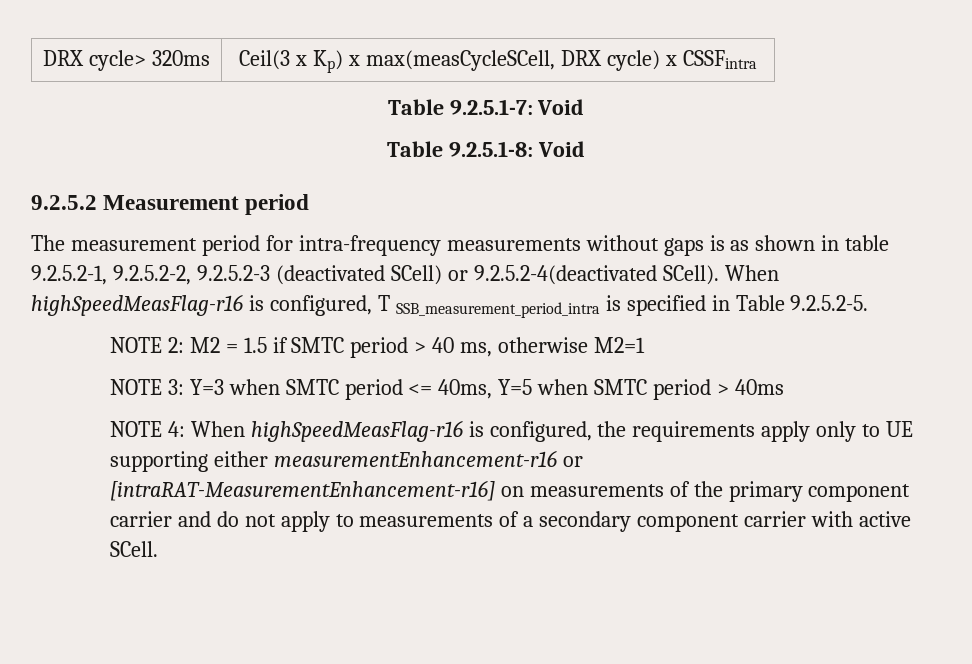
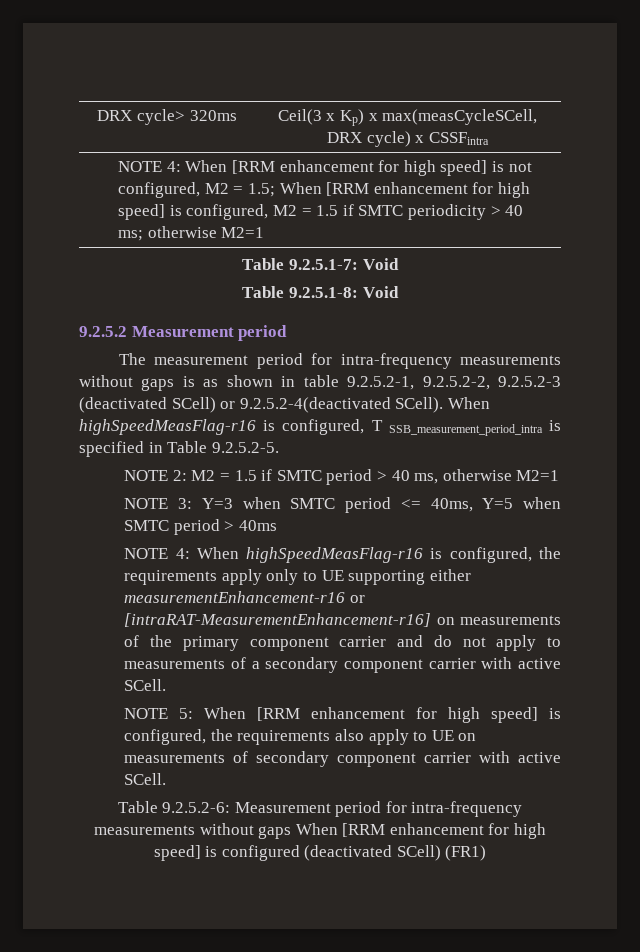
(757, 59) none -> [118,160,532,176] [118,182,530,198] [118,204,524,220] [118,226,265,241] // NOTE 4: When [RRM enhancement for high speed] is not configured, M2 = 1.5; When [RRM enhancement for high speed] is configured, M2 = 1.5 if SMTC periodicity > 40 ms; otherwise M2=1
(158, 549) none -> [124,707,561,723] [124,729,477,745] [124,751,561,767] [124,773,167,785] [117,801,523,817] [93,823,547,839] [153,845,487,861] // NOTE 5: When [RRM enhancement for high speed] is configured, the requirements also apply to UE on measurements of secondary component carrier with active SCell. // Table 9.2.5.2-6: Measurement period for intra-frequency measurements without gaps When [RRM enhancement for high speed] is configured (deactivated SCell) (FR1)

